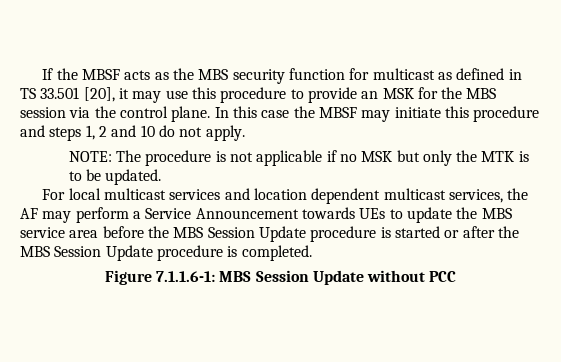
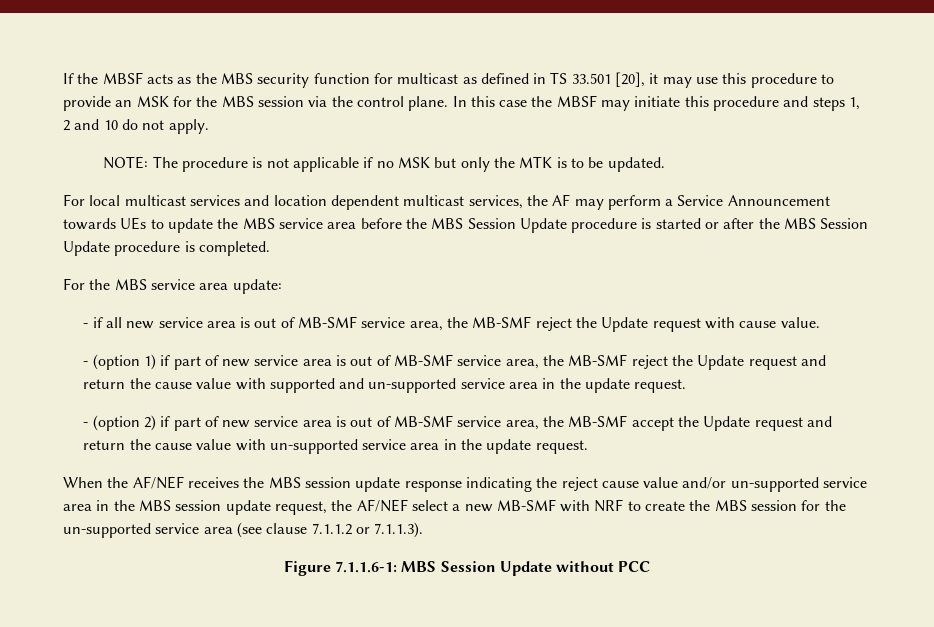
(312, 253) none -> [63,278,282,294] [83,316,820,332] [83,354,826,370] [83,378,687,393] [83,415,832,431] [83,439,588,454] [63,476,868,492] [63,499,846,515] [63,522,424,538] // For the MBS service area update: // - if all new service area is out of MB-SMF service area, the MB-SMF reject the Update request with cause value. // - (option 1) if part of new service area is out of MB-SMF service area, the MB-SMF reject the Update request and return the cause value with supported and un-supported service area in the update request. // - (option 2) if part of new service area is out of MB-SMF service area, the MB-SMF accept the Update request and return the cause value with un-supported service area in the update request. // When the AF/NEF receives the MBS session update response indicating the reject cause value and/or un-supported service area in the MBS session update request, the AF/NEF select a new MB-SMF with NRF to create the MBS session for the un-supported service area (see clause 7.1.1.2 or 7.1.1.3).

